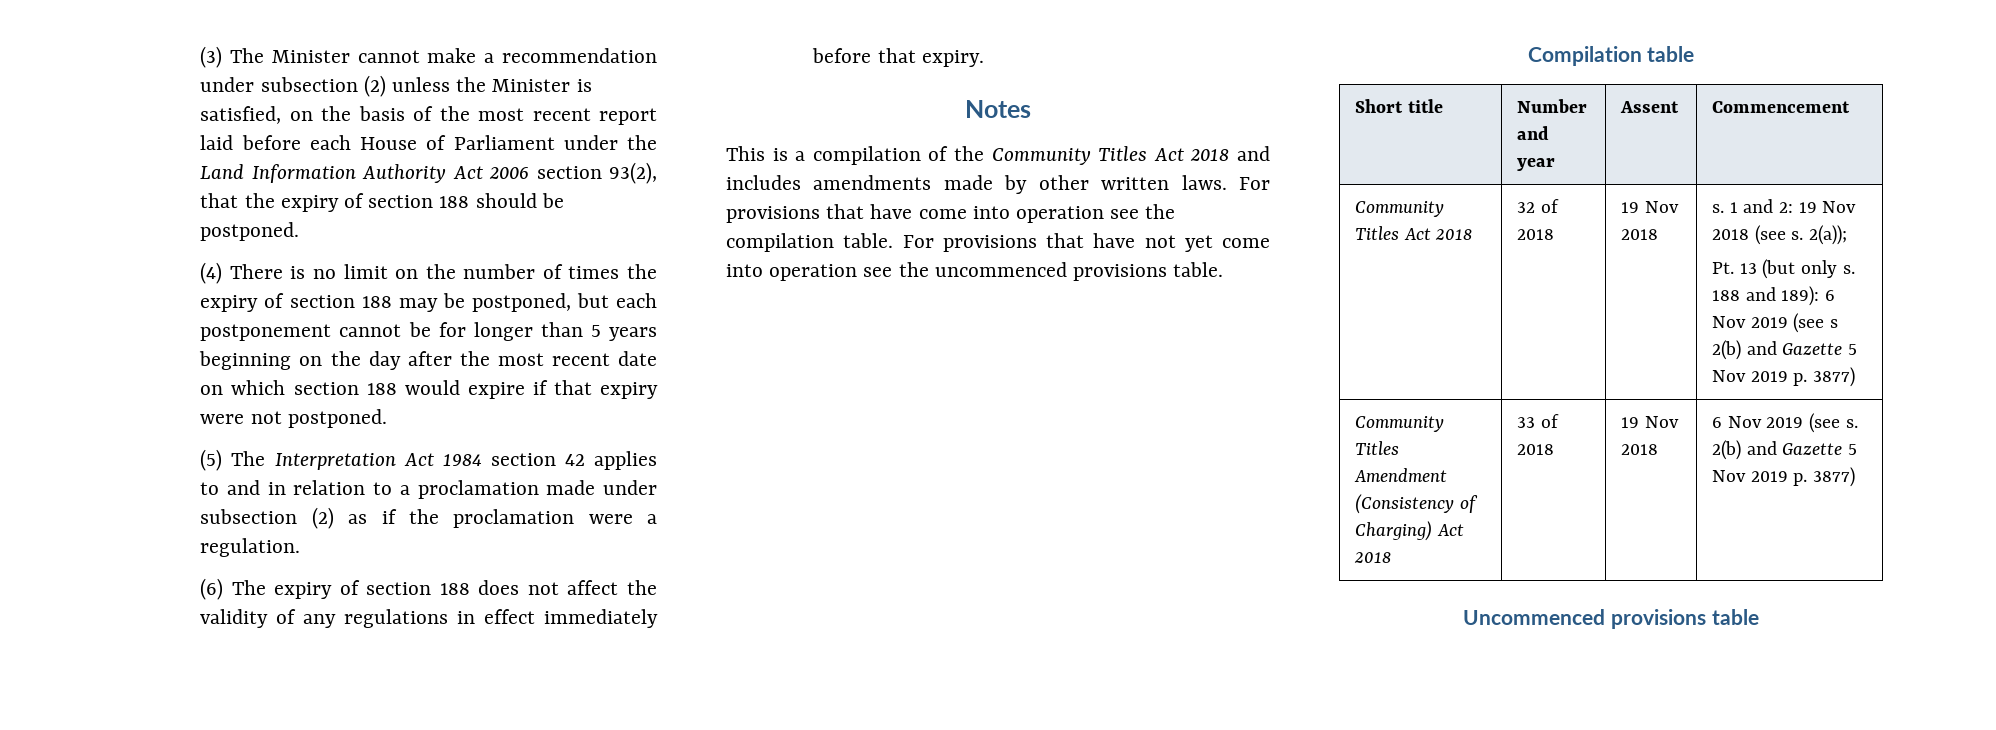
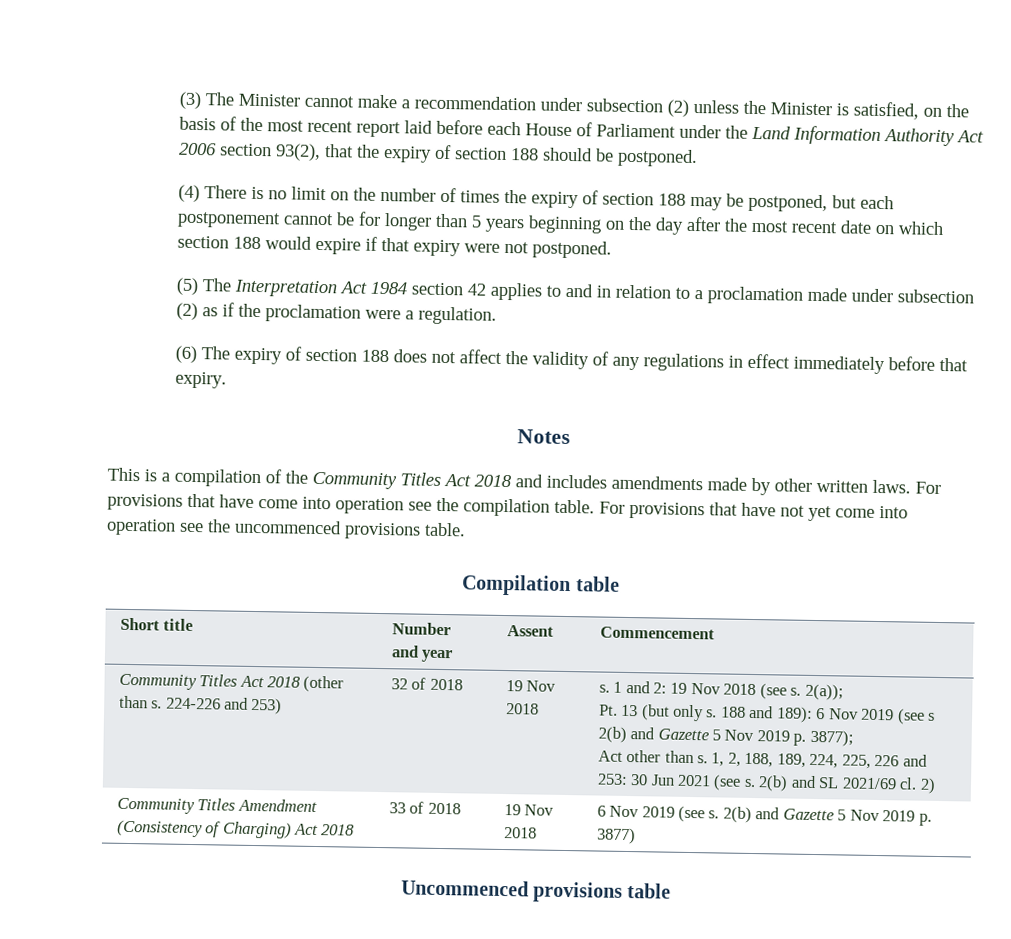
(1473, 234) none -> [303,675,345,693] [118,695,283,715] (other than s. 224-226 and 253)
[1812,367,1855,387] 3877) -> [809,729,854,747] [597,749,928,769] [596,773,936,794] 3877); // Act other than s. 1, 2, 188, 189, 224, 225, 226 and 253: 30 Jun 2021 (see s. 2(b) and SL 2021/69 cl. 2)

